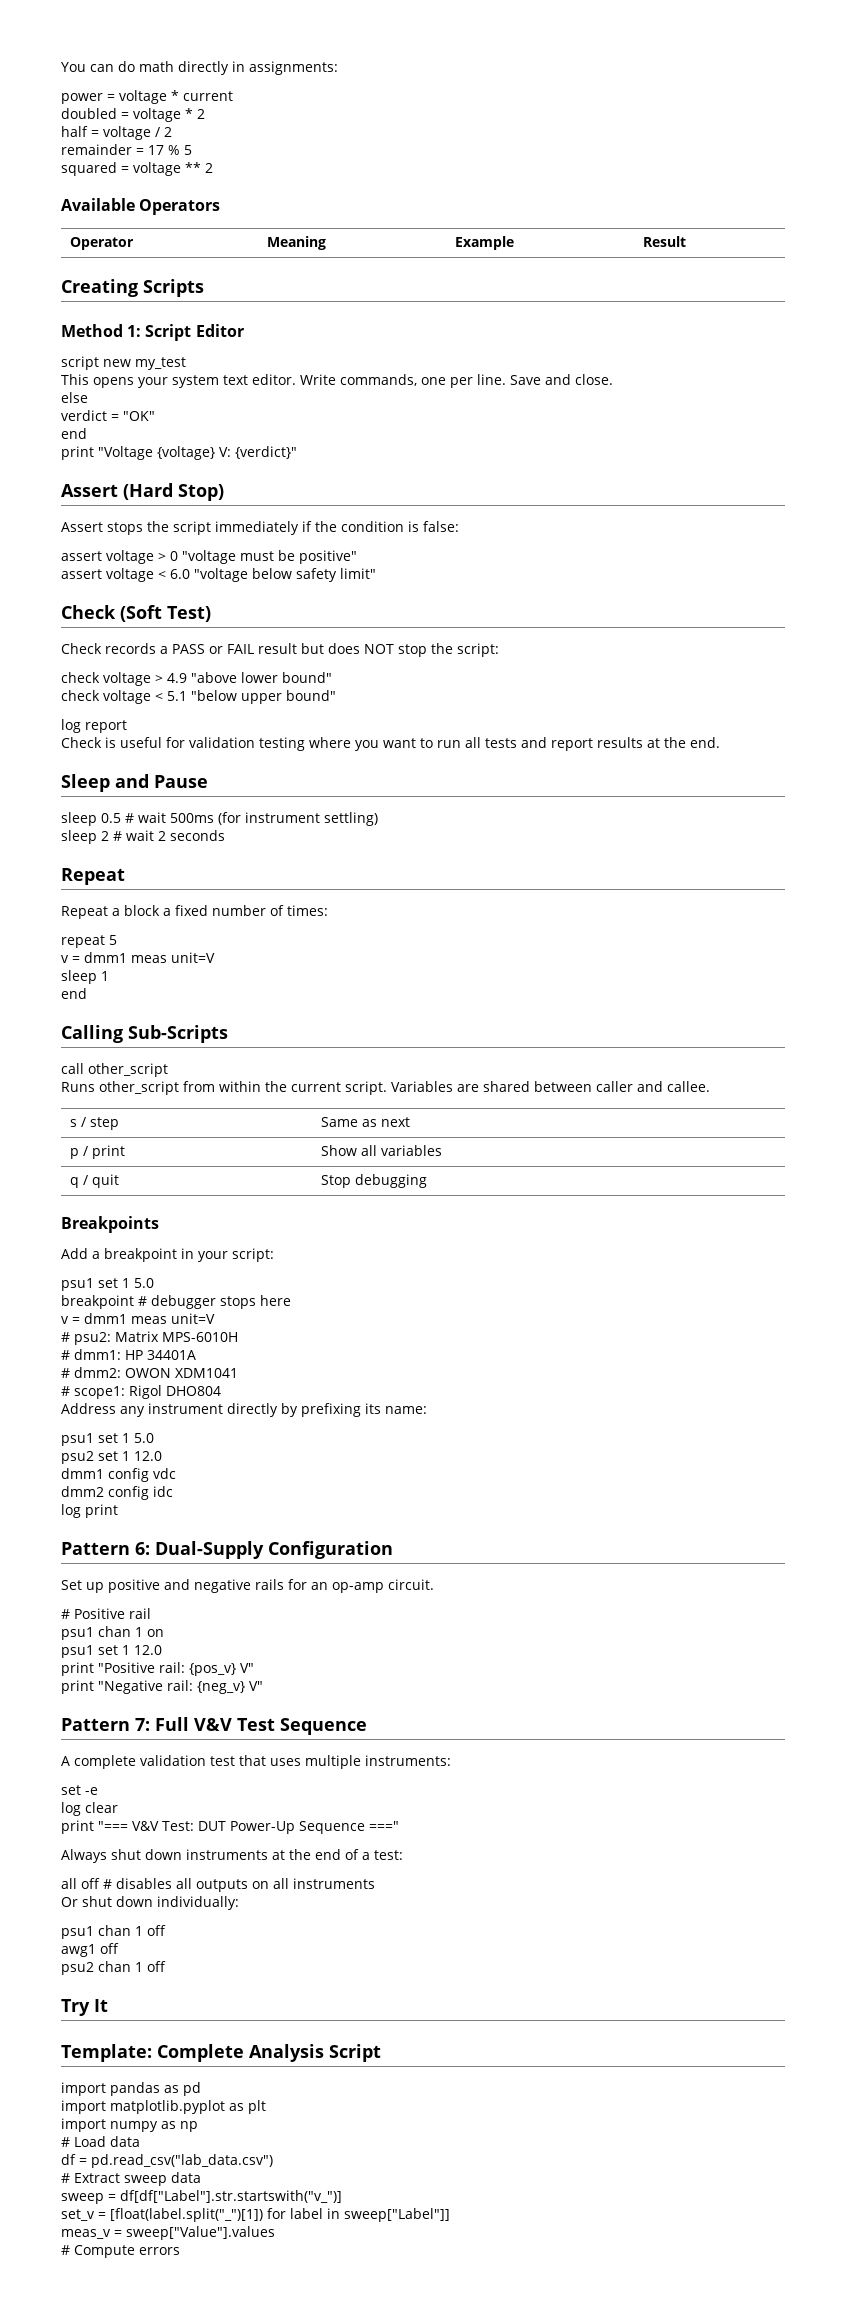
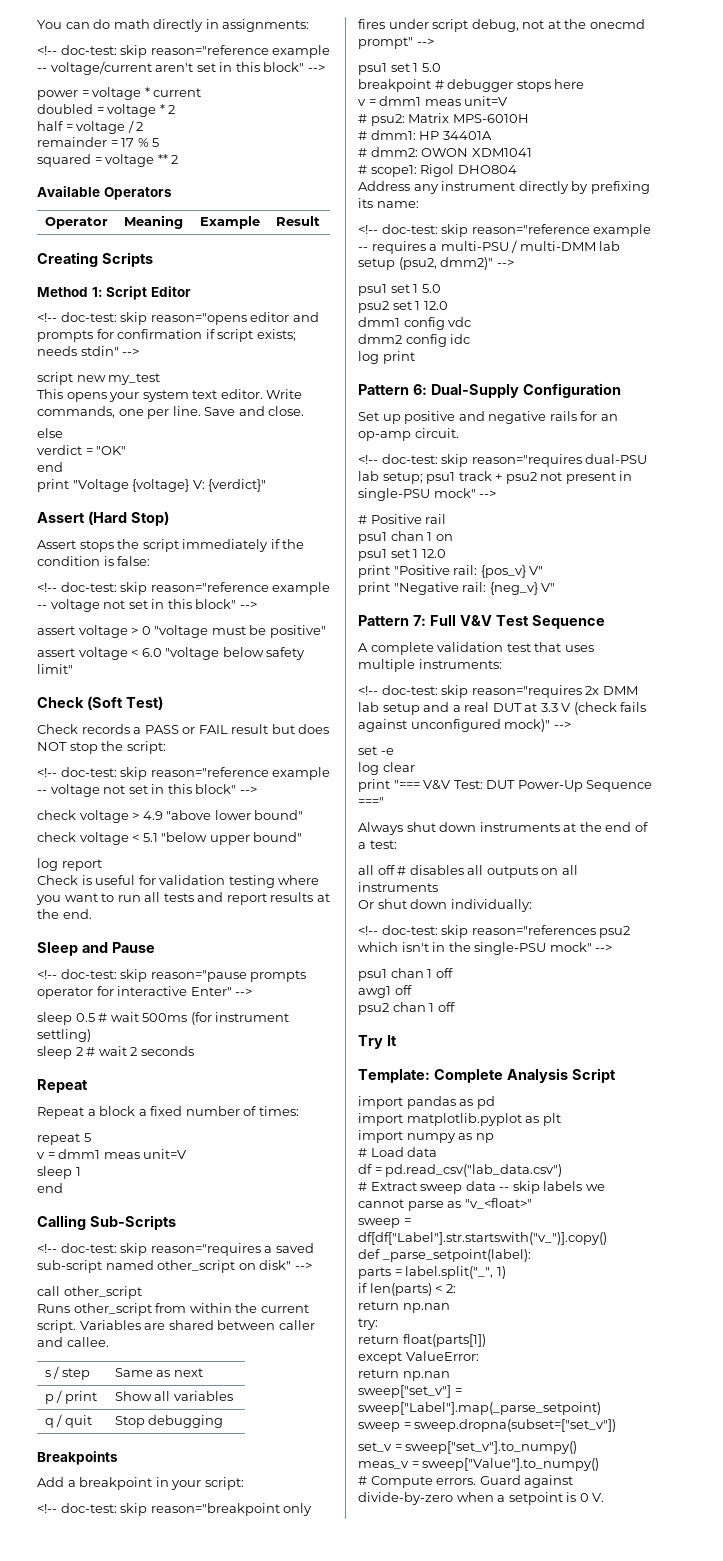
(338, 68) none -> [37,45,331,58] [37,61,325,75] // <!-- doc-test: skip reason="reference example -- voltage/current aren't set in this block" -->
(244, 330) none -> [37,312,319,325] [37,329,296,342] [37,346,140,356] // <!-- doc-test: skip reason="opens editor and prompts for confirmation if script exists; needs stdin" -->
(459, 526) none -> [37,582,331,595] [37,599,257,612] // <!-- doc-test: skip reason="reference example -- voltage not set in this block" -->
(499, 650) none -> [37,767,331,780] [37,784,257,797] // <!-- doc-test: skip reason="reference example -- voltage not set in this block" -->
(208, 781) none -> [37,969,307,982] [37,986,253,999] // <!-- doc-test: skip reason="pause prompts operator for interactive Enter" -->
(228, 1034) none -> [37,1243,314,1256] [37,1260,312,1273] // <!-- doc-test: skip reason="requires a saved sub-script named other_script on disk" -->
(274, 1255) none -> [37,1503,313,1516] [358,19,645,32] [358,37,434,49] // <!-- doc-test: skip reason="breakpoint only fires under script debug, not at the onecmd prompt" -->
(427, 1410) none -> [358,224,652,237] [358,240,621,254] [358,257,514,270] // <!-- doc-test: skip reason="reference example -- requires a multi-PSU / multi-DMM lab setup (psu2, dmm2)" -->
(434, 1584) none -> [358,454,648,467] [358,471,633,484] [358,488,497,501] // <!-- doc-test: skip reason="requires dual-PSU lab setup; psu1 track + psu2 not present in single-PSU mock" -->
(451, 1760) none -> [358,685,638,698] [358,702,647,715] [358,719,571,732] // <!-- doc-test: skip reason="requires 2x DMM lab setup and a real DUT at 3.3 V (check fails against unconfigured mock)" -->
(239, 1903) none -> [358,925,631,938] [358,942,613,955] // <!-- doc-test: skip reason="references psu2 which isn't in the single-PSU mock" -->
[61,2190,342,2204] [61,2208,450,2222] // sweep = df[df["Label"].str.startswith("v_")] // set_v = [float(label.split("_")[1]) for label in sweep["Label"]] -> [499,1181,605,1194] [358,1198,532,1211] [358,1218,411,1228] [358,1232,607,1245] [358,1249,531,1262] [358,1266,506,1279] [358,1283,456,1296] [358,1301,450,1313] [358,1318,378,1330] [358,1334,486,1347] [358,1351,479,1364] [358,1369,450,1381] [358,1385,462,1398] [358,1402,601,1415] [358,1419,617,1432] [358,1441,578,1454] -- skip labels we cannot parse as "v_<float>" // sweep = df[df["Label"].str.startswith("v_")].copy() // def _parse_setpoint(label): // parts = label.split("_", 1) // if len(parts) < 2: // return np.nan // try: // return float(parts[1]) // except ValueError: // return np.nan // sweep["set_v"] = sweep["Label"].map(_parse_setpoint) // sweep = sweep.dropna(subset=["set_v"]) // set_v = sweep["set_v"].to_numpy()
[126,2226,275,2240] sweep["Value"].values -> [422,1458,600,1471] sweep["Value"].to_numpy()
[139,2247,180,2255] errors -> [436,1475,574,1488] [358,1492,605,1505] errors. Guard against divide-by-zero when a setpoint is 0 V.

